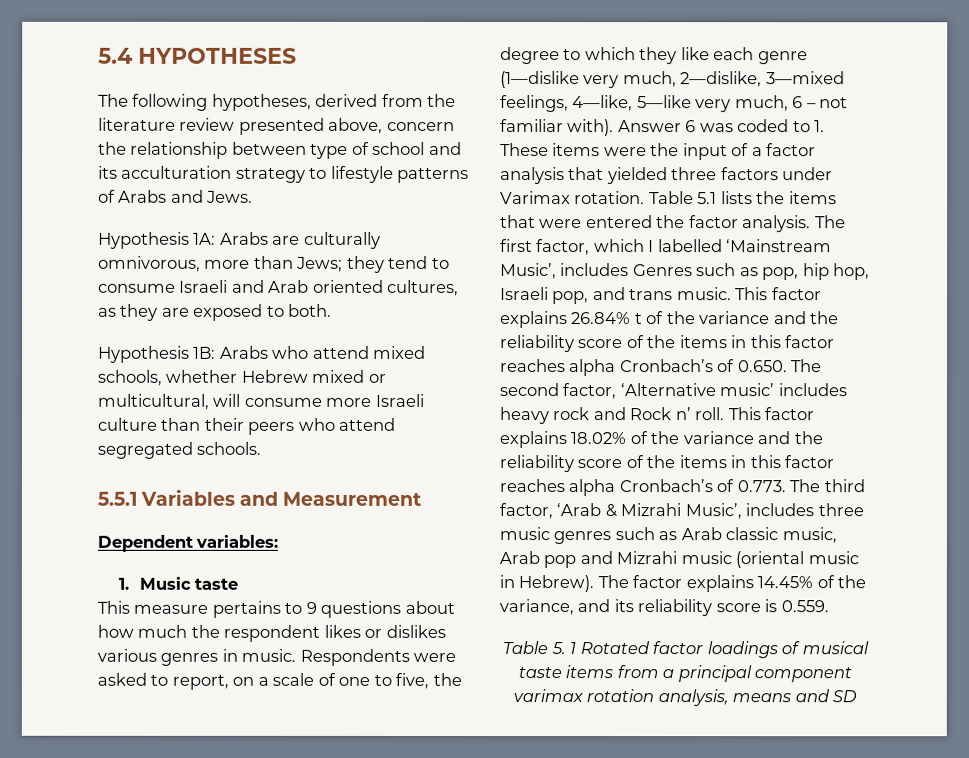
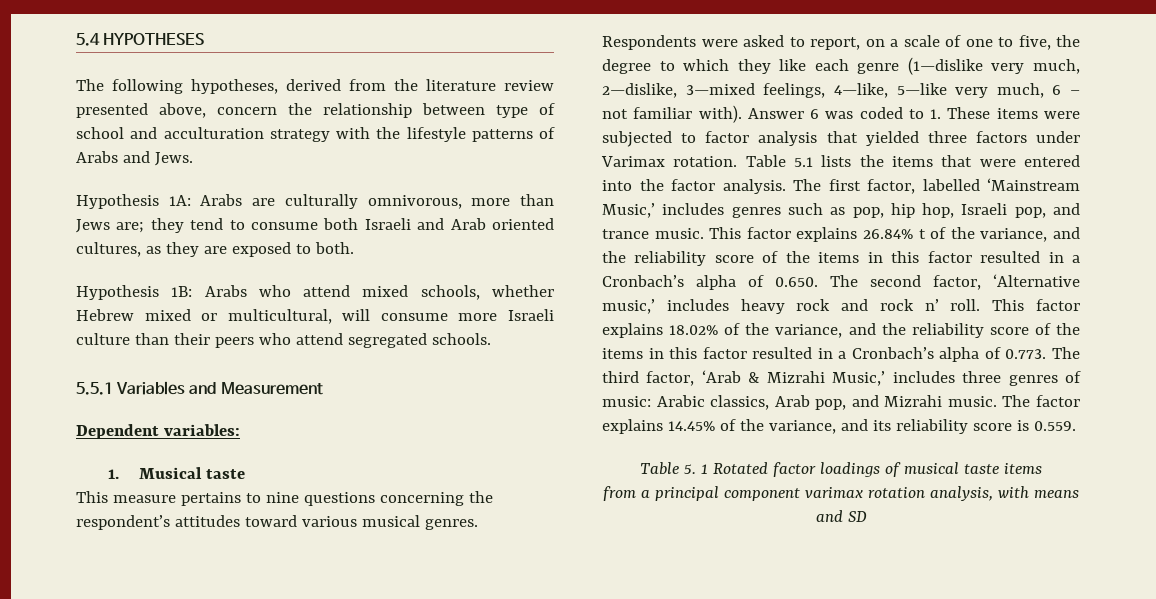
[98,165,118,179] its -> (158, 133) none
[309,167,328,179] to -> [336,127,401,139] with the
[296,256,344,272] Jews; -> [76,219,145,233] Jews are;
(176, 288) none -> [323,218,359,230] both
[138,576,191,590] Music -> [139,467,203,479] Musical
[305,600,455,618] [97,624,446,642] [97,648,297,666] 9 questions about how much the respondent likes or dislikes various genres in music. -> [265,491,493,506] [76,515,478,530] nine questions concerning the respondent’s attitudes toward various musical genres.
[650,143,763,161] the input of a -> [602,131,697,147] subjected to
(653, 222) none -> [602,180,632,191] into
[593,239,833,253] [500,263,693,280] which I labelled ‘Mainstream Music’, includes Genres -> [922,178,1080,191] [602,203,781,218] labelled ‘Mainstream Music,’ includes genres
[629,289,674,301] trans -> [602,229,649,239] trance
[699,311,771,325] variance -> [980,228,1048,242] variance,
[500,359,714,377] reaches alpha Cronbach’s -> [980,251,1080,263] [602,275,736,290] resulted in a Cronbach’s alpha
[719,383,775,397] music’ -> [602,299,655,314] music,’
[629,407,672,421] Rock -> [879,299,914,311] rock
[682,431,754,445] variance -> [775,324,843,338] variance,
[499,479,713,497] reaches alpha Cronbach’s -> [752,347,980,362] resulted in a Cronbach’s alpha
[684,503,742,520] Music’, -> [832,371,886,386] Music,’
[499,527,837,545] [499,551,859,569] [499,575,595,593] music genres such as Arab classic music, Arab pop and Mizrahi music (oriental music in Hebrew). -> [1008,371,1081,386] [602,395,997,410] genres of music: Arabic classics, Arab pop, and Mizrahi music.
(614, 672) none -> (1042, 468) //
(729, 698) none -> [997,486,1029,498] with

